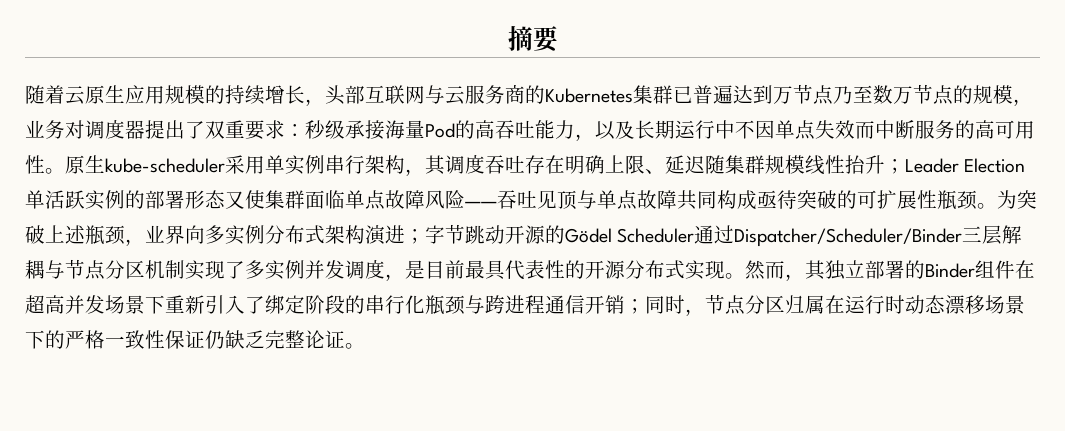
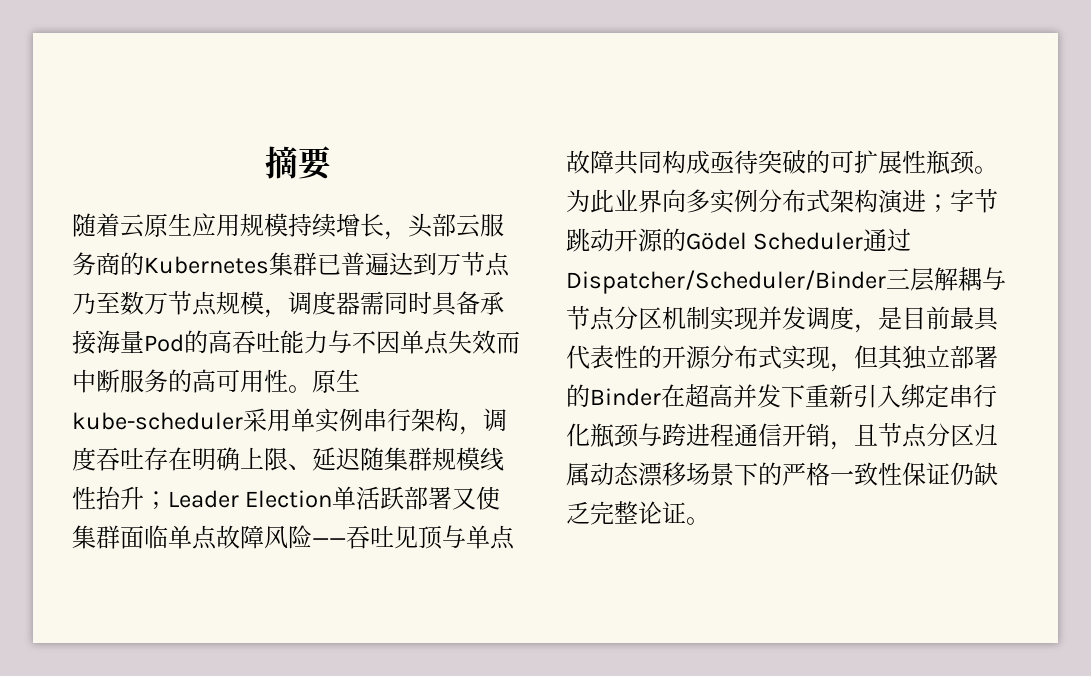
[205,85,225,104] 的 -> (288, 225) none
[365,85,445,104] 互联网与 -> (456, 225) none
[953,85,1033,106] [25,120,345,140] 的规模，业务对调度器提出了双重要求：秒级 -> [216,291,480,318] 规模，调度器需同时具备
[575,120,735,141] ，以及长期运行中 -> [328,330,352,353] 与
[425,155,446,175] 其 -> (483, 430) none
[85,190,225,210] 实例的部署形态 -> [404,486,453,510] 部署
[1017,190,1037,209] [25,225,145,246] 突破上述瓶颈， -> [590,189,614,213] 此
[225,260,305,280] 了多实例 -> (758, 318) none
[725,260,805,281] 。然而， -> [830,345,878,372] ，但
[975,260,1015,279] 组件 -> (661, 397) none
[105,295,145,314] 场景 -> (781, 396) none
[245,295,365,314] 了绑定阶段的 -> [901,384,949,408] 绑定
[625,295,705,316] ；同时， -> [830,424,878,450] ，且
[825,295,905,314] 在运行时 -> (590, 474) none

